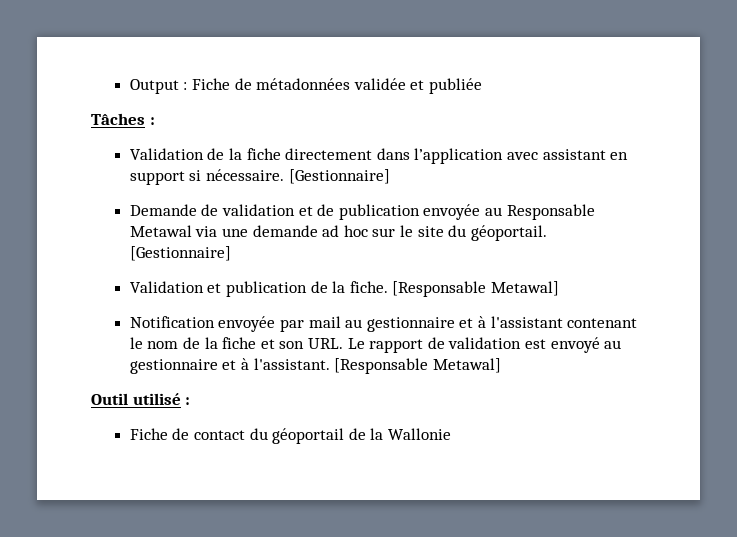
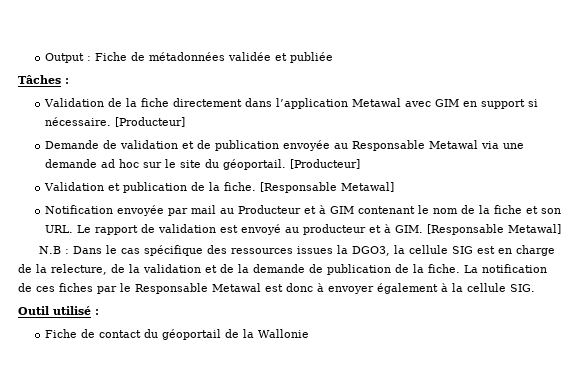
[506,149,606,160] avec assistant -> [352,98,460,107] Metawal avec GIM
[288,169,390,184] [Gestionnaire] -> [115,117,186,127] [Producteur]
[129,246,231,261] [Gestionnaire] -> [290,159,361,169] [Producteur]
[366,316,563,332] gestionnaire et à l'assistant -> [238,205,355,214] Producteur et à GIM
[129,358,501,374] gestionnaire et à l'assistant. [Responsable Metawal] -> [303,224,562,235] [39,245,556,256] [18,264,547,275] [18,283,535,294] producteur et à GIM. [Responsable Metawal] // N.B : Dans le cas spécifique des ressources issues la DGO3, la cellule SIG est en charge de la relecture, de la validation et de la demande de publication de la fiche. La notification de ces fiches par le Responsable Metawal est donc à envoyer également à la cellule SIG.

